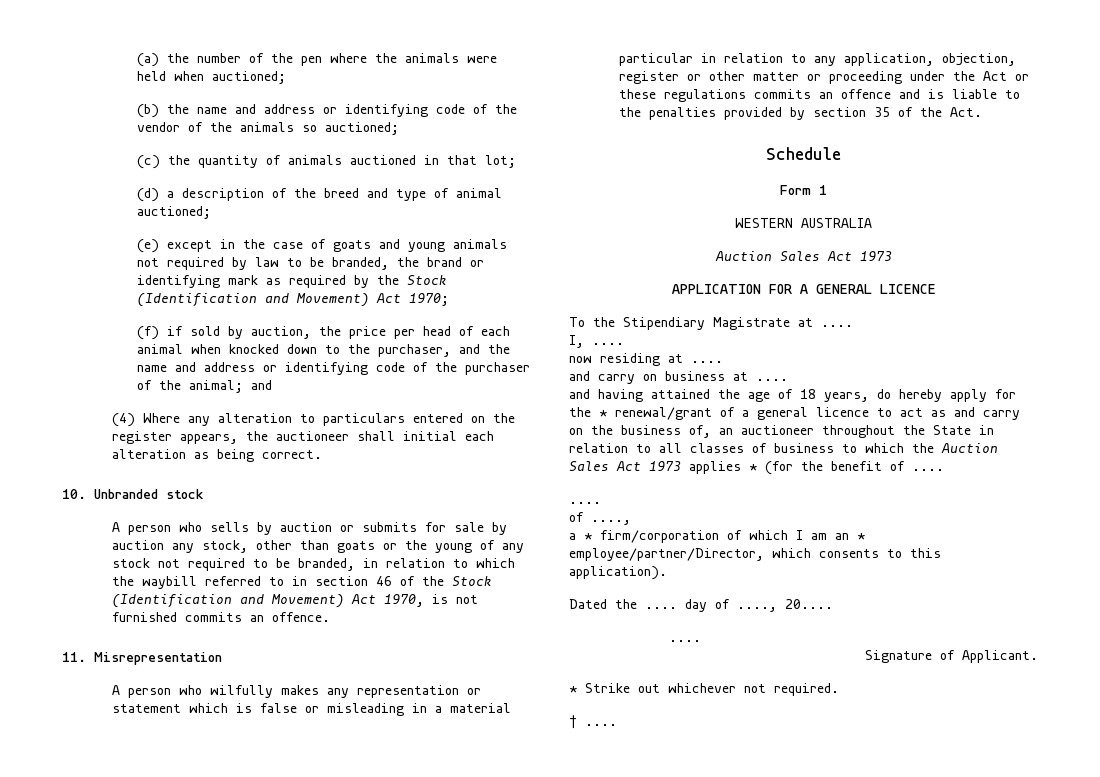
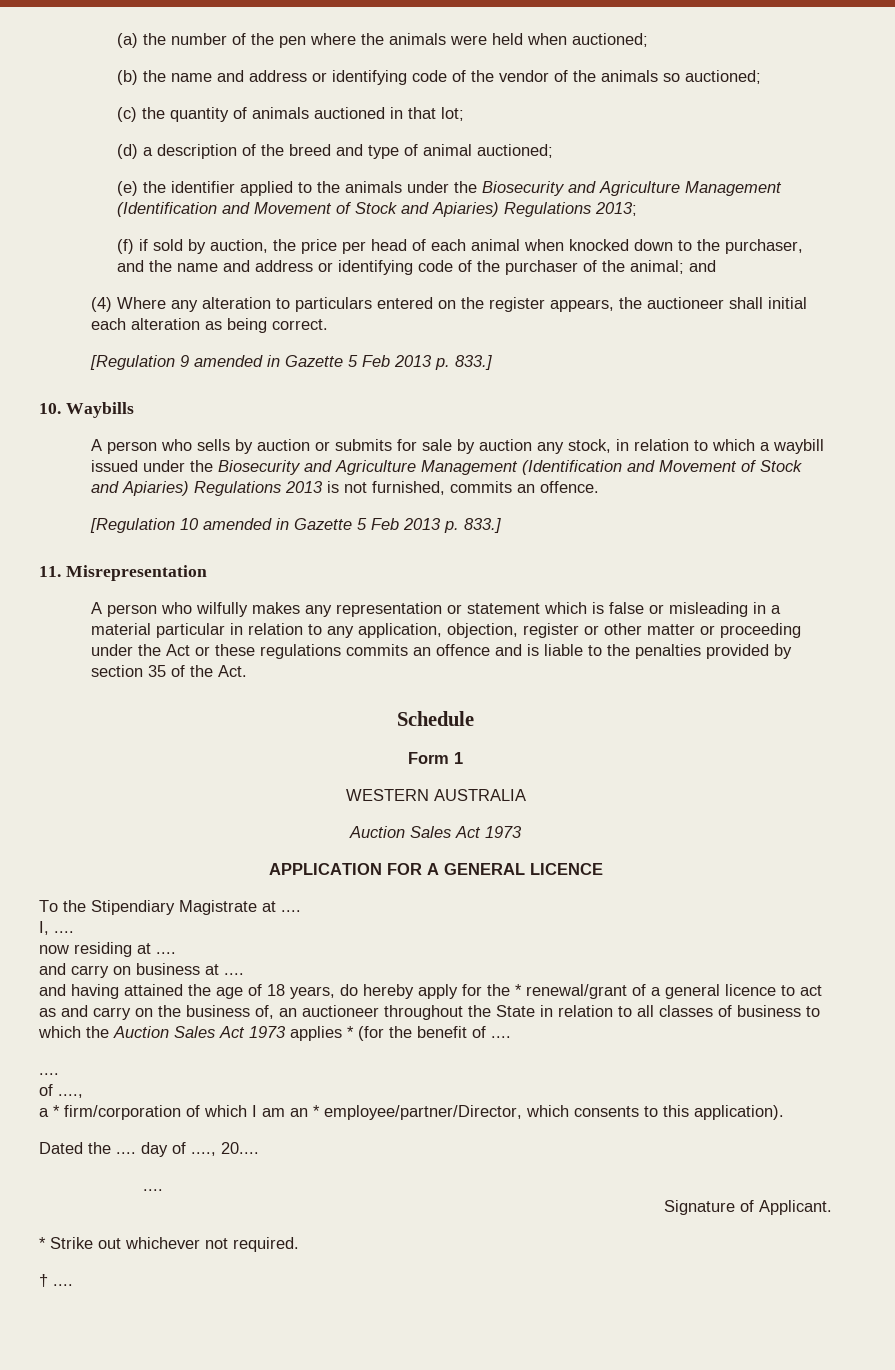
[166,239,507,252] [136,257,484,270] [136,275,447,288] [136,293,449,307] except in the case of goats and young animals not required by law to be branded, the brand or identifying mark as required by the Stock (Identification and Movement) Act 1970; -> [142,181,782,196] [116,202,637,217] the identifier applied to the animals under the Biosecurity and Agriculture Management (Identification and Movement of Stock and Apiaries) Regulations 2013;
(322, 454) none -> [89,355,492,370] // [Regulation 9 amended in Gazette 5 Feb 2013 p. 833.]
[94,489,204,499] Unbranded stock -> [65,402,134,418] Waybills
[255,540,524,553] [111,558,515,571] [111,576,492,589] [111,594,424,608] other than goats or the young of any stock not required to be branded, in relation to which the waybill referred to in section 46 of the Stock (Identification and Movement) Act 1970, -> [615,439,824,454] [90,460,802,475] [90,481,323,496] in relation to which a waybill issued under the Biosecurity and Agriculture Management (Identification and Movement of Stock and Apiaries) Regulations 2013
[111,612,177,622] furnished -> [371,481,445,495] furnished,
(330, 617) none -> [89,518,501,533] // [Regulation 10 amended in Gazette 5 Feb 2013 p. 833.]

